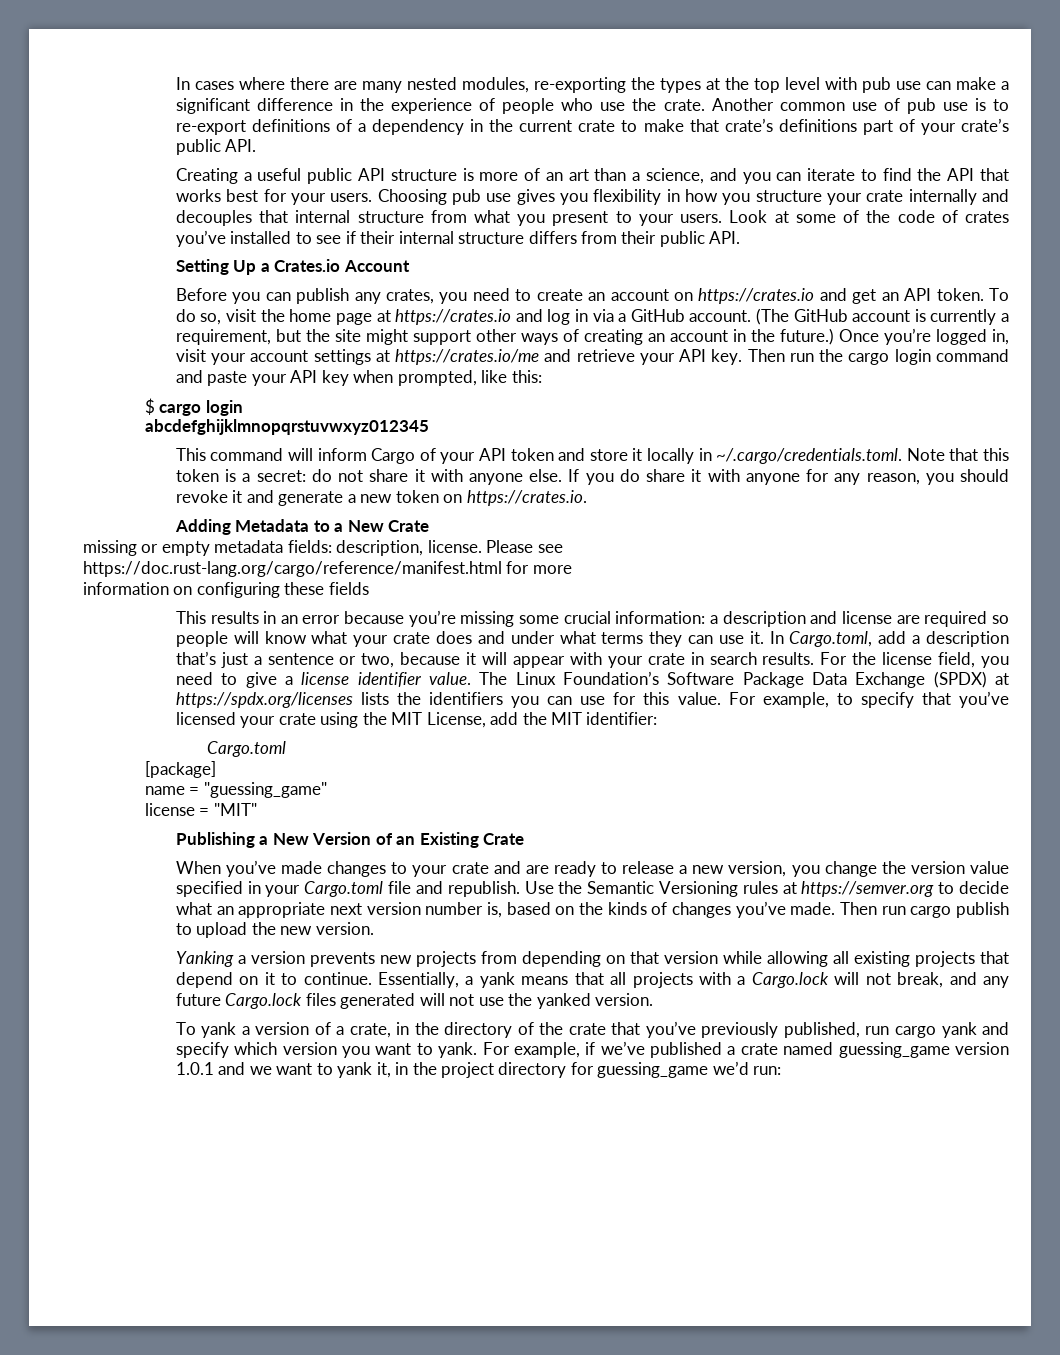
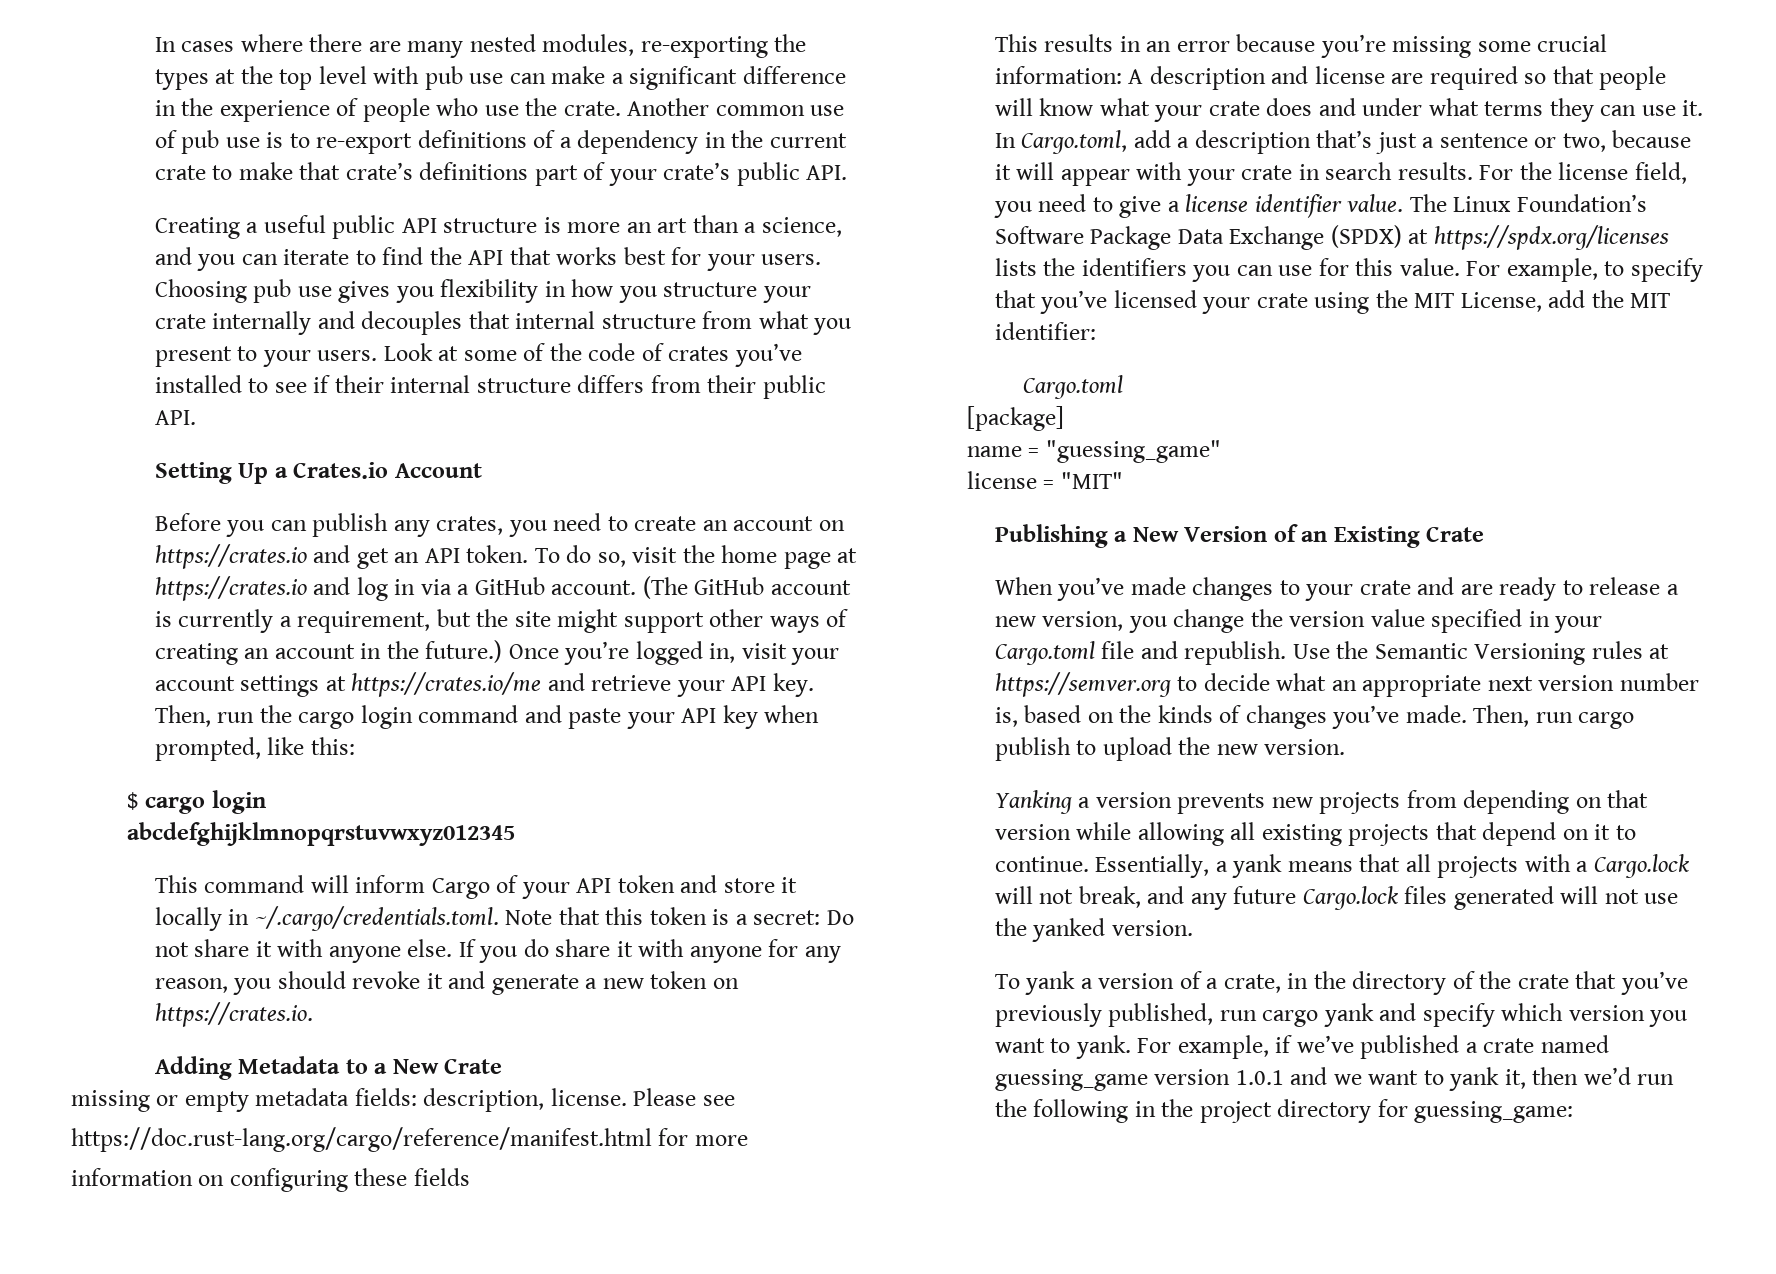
[524,168,541,181] of -> (621, 227) none
[747,349,785,362] Then -> [154,705,211,727] Then,
[311,469,332,482] do -> [826,910,854,925] Do
[710,615,719,624] a -> [1128,69,1144,84] A
(1009, 619) none -> [1552,66,1594,84] that
[839,902,877,915] Then -> [1473,705,1530,727] Then,
(391, 1070) none -> [1532,1067,1675,1085] [994,1099,1129,1123] then we’d run the following
[597,1061,782,1078] guessing_game we’d run: -> [1414,1101,1574,1123] guessing_game:

